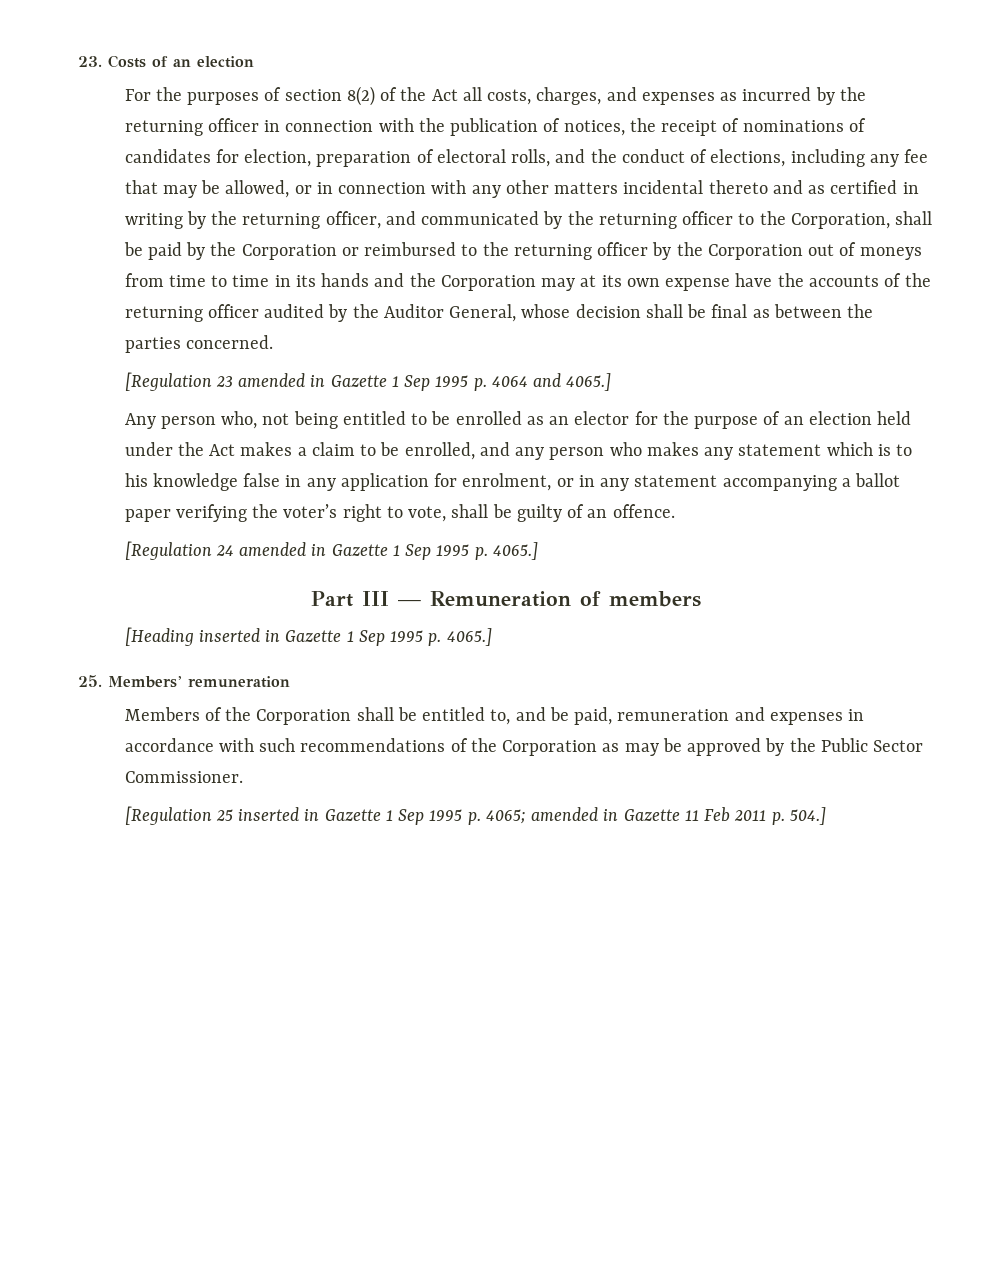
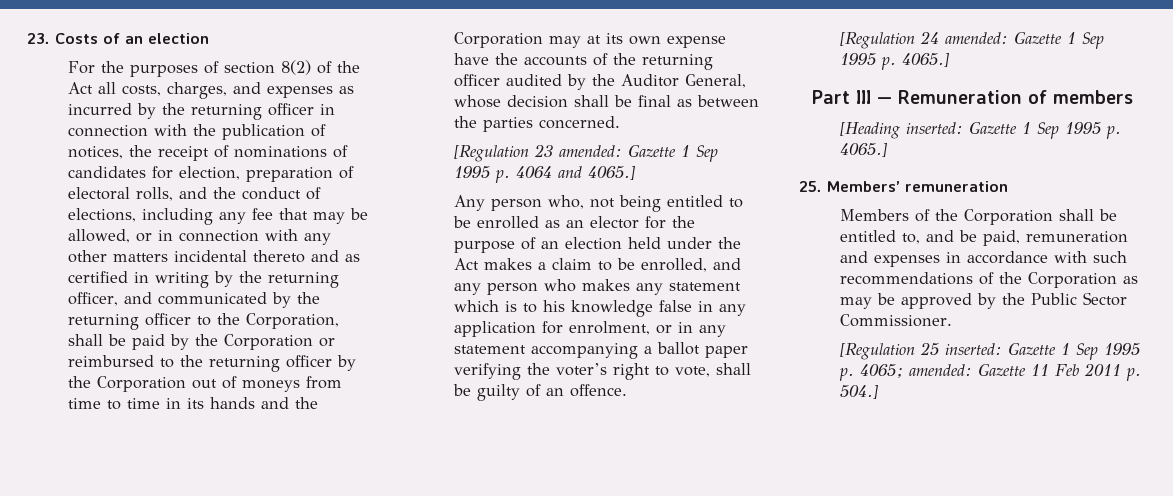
[238,373,326,387] amended in -> [559,145,623,157] amended:
[239,542,327,556] amended in -> [945,32,1009,44] amended:
[198,628,281,642] inserted in -> [906,122,964,134] inserted:
[238,807,320,821] inserted in -> [945,343,1003,355] inserted:
[531,807,619,821] amended in -> [909,364,973,376] amended:

